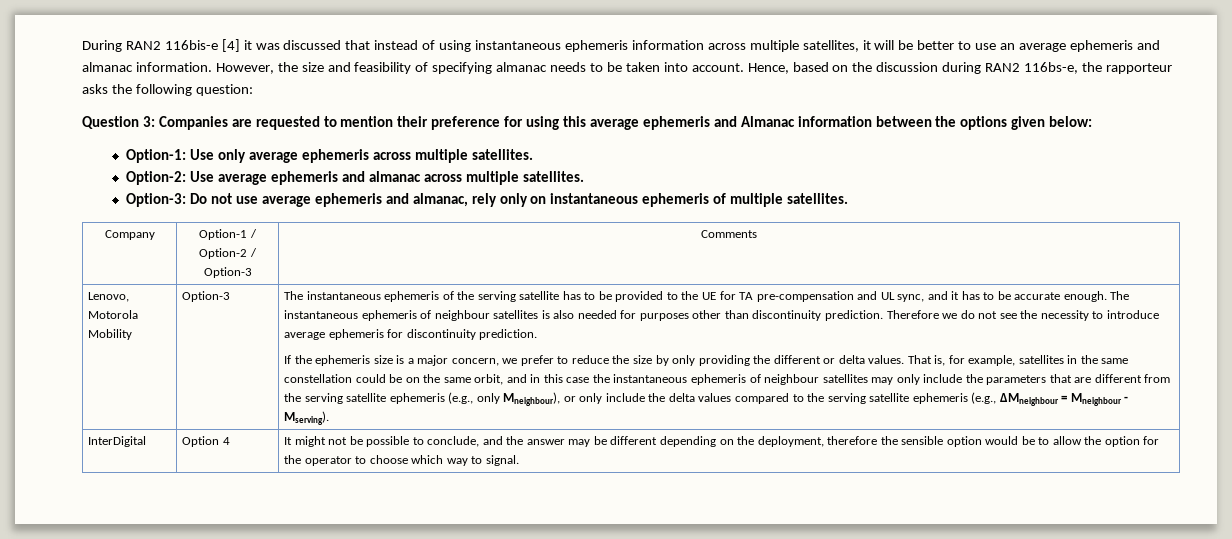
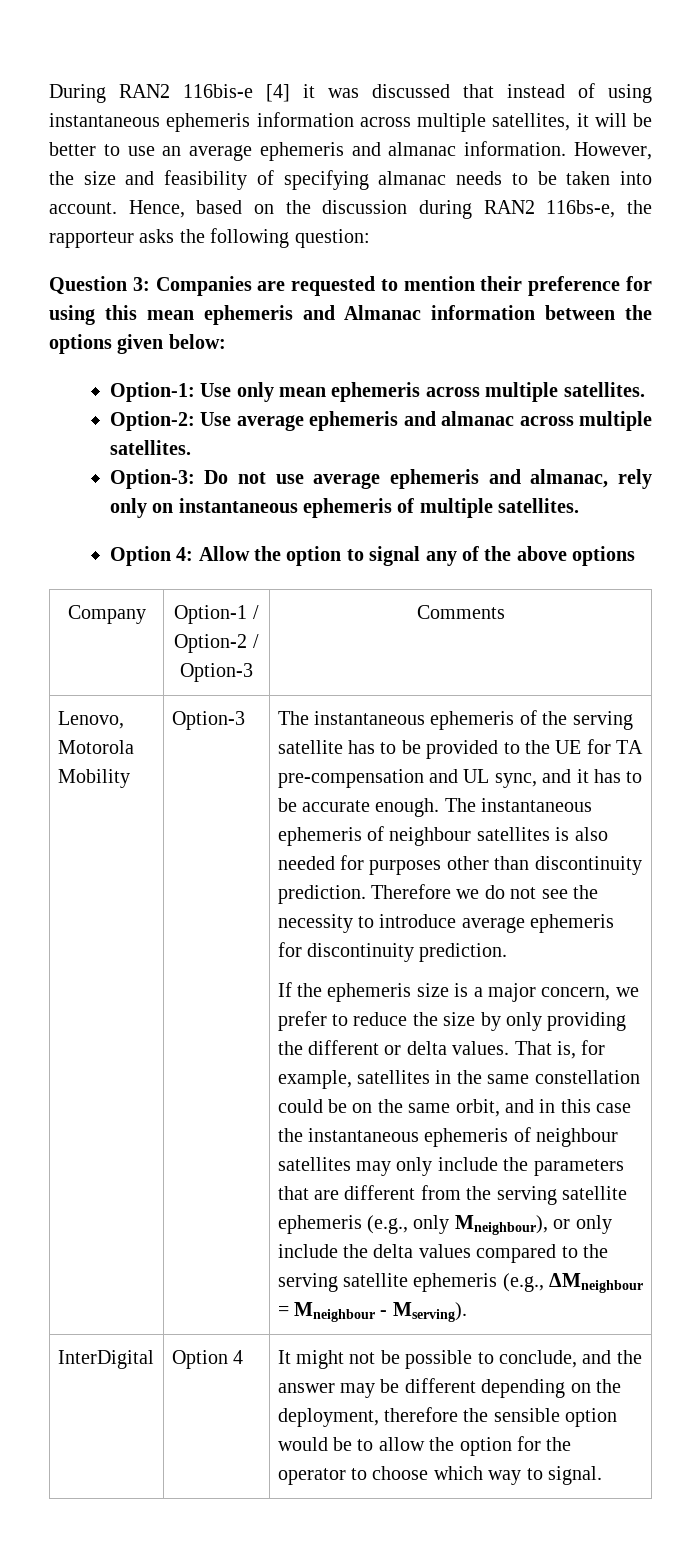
[589,119,639,130] average -> [146,310,194,320] mean
[249,152,299,163] average -> [278,387,326,397] mean
(849, 198) none -> [109,546,636,566] // Option 4: Allow the option to signal any of the above options

